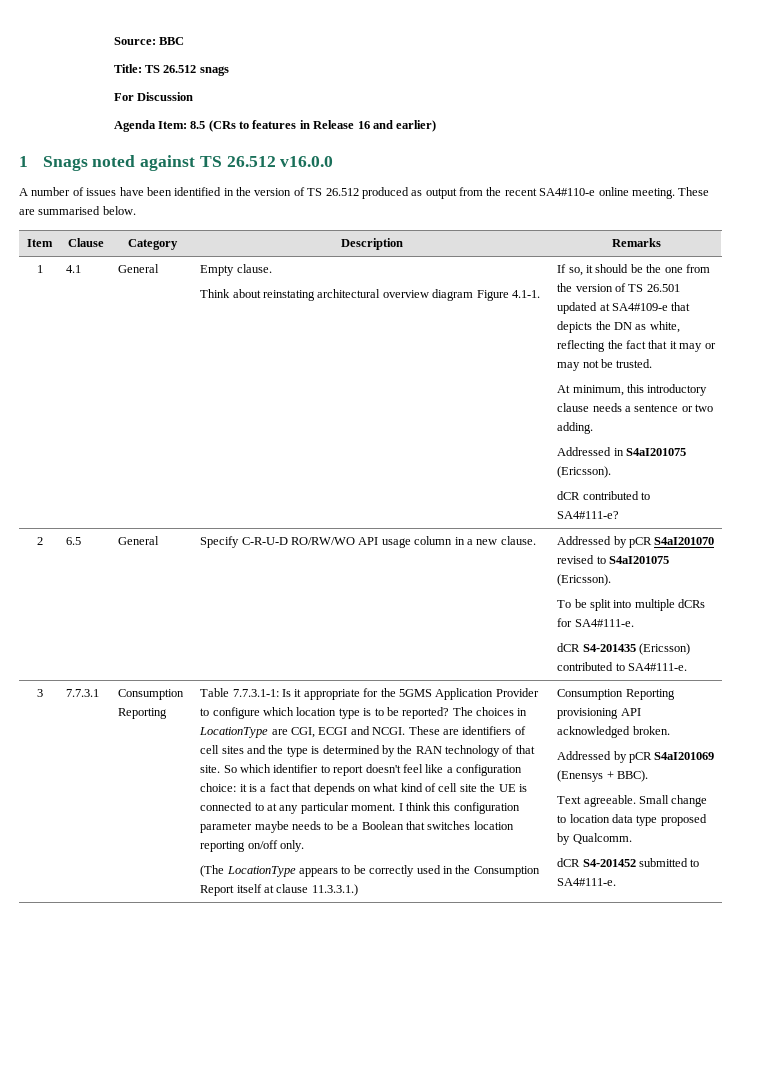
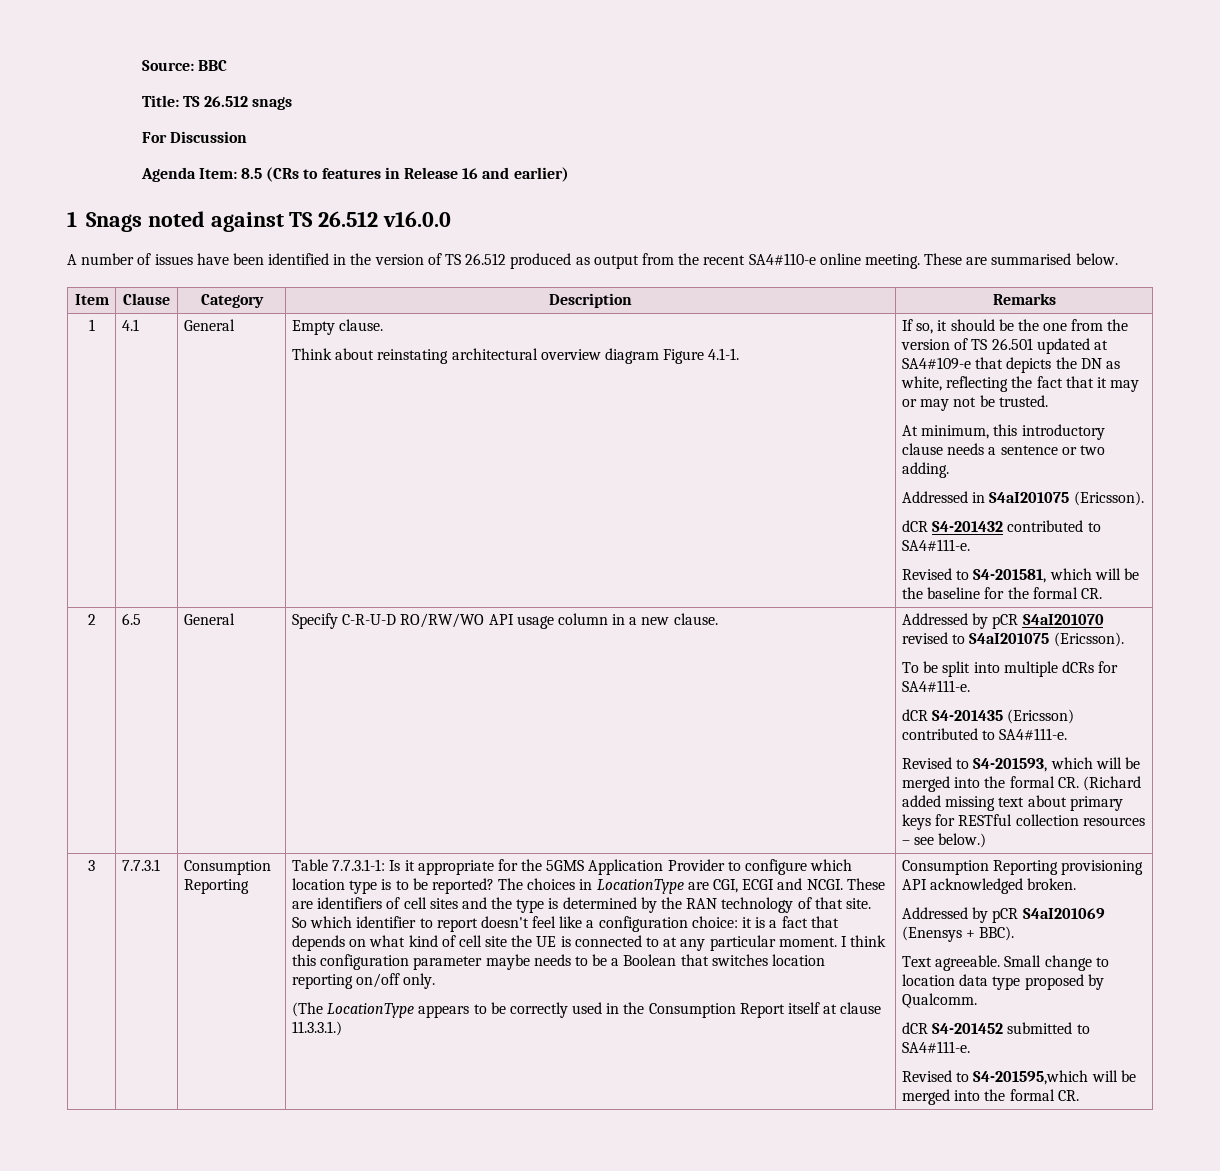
[582,491,651,500] [557,511,620,519] contributed to SA4#111-e? -> [932,520,1101,532] [901,539,970,551] [901,568,1139,583] [901,587,1102,599] S4-201432 contributed to SA4#111-e. // Revised to S4-201581, which will be the baseline for the formal CR.
(688, 667) none -> [901,757,1140,772] [901,776,1141,792] [901,795,1123,811] [901,814,1145,830] [901,833,987,848] // Revised to S4-201593, which will be merged into the formal CR. (Richard added missing text about primary keys for RESTful collection resources – see below.)
(617, 882) none -> [901,1070,1136,1085] [901,1089,1079,1105] // Revised to S4-201595,which will be merged into the formal CR.

